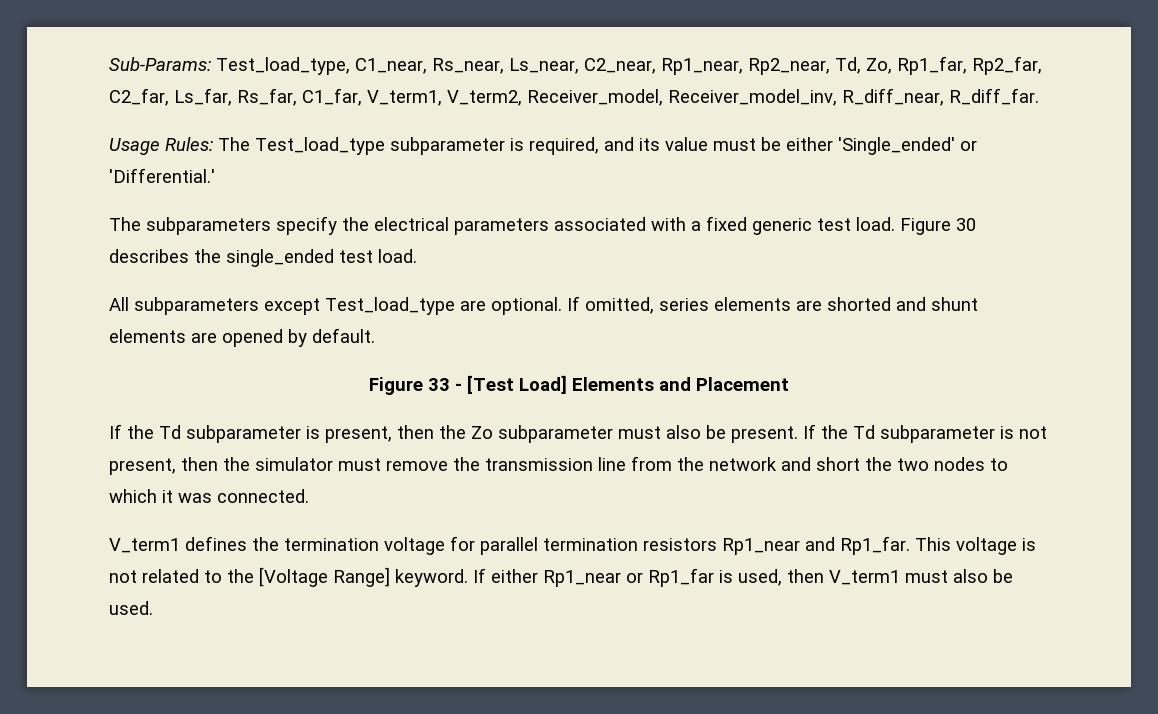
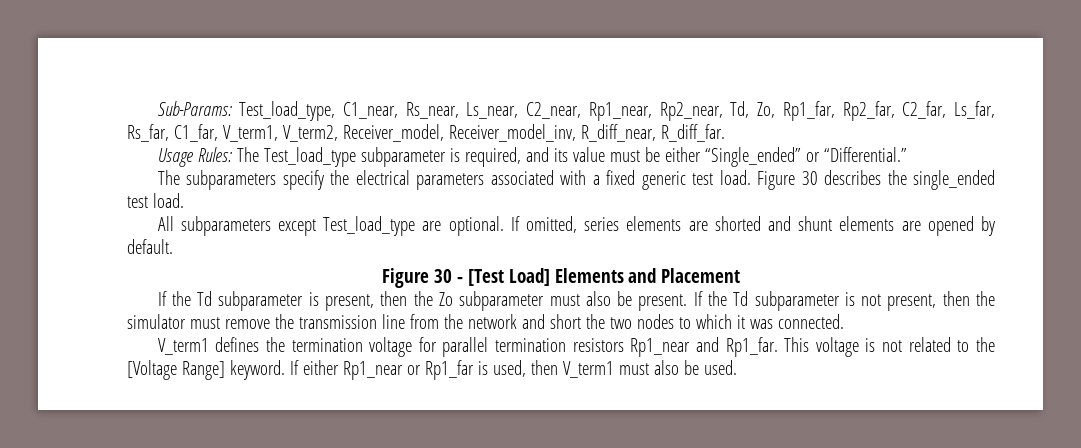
[838,137,977,155] [109,168,215,183] 'Single_ended' or 'Differential.' -> [704,147,907,167] “Single_ended” or “Differential.”
[428,378,450,391] 33 -> [433,269,452,283] 30

